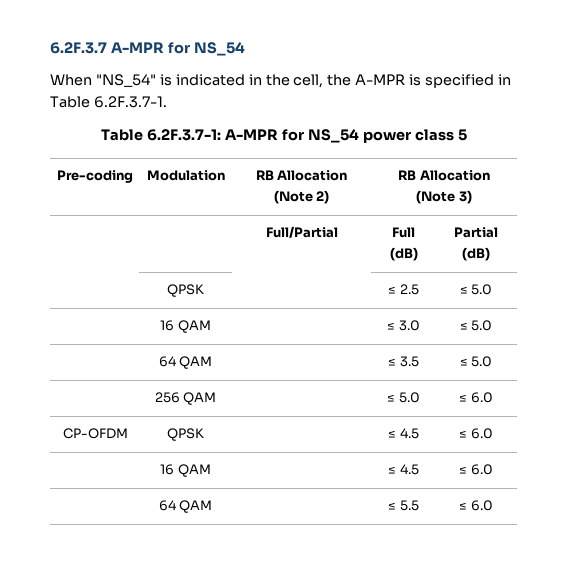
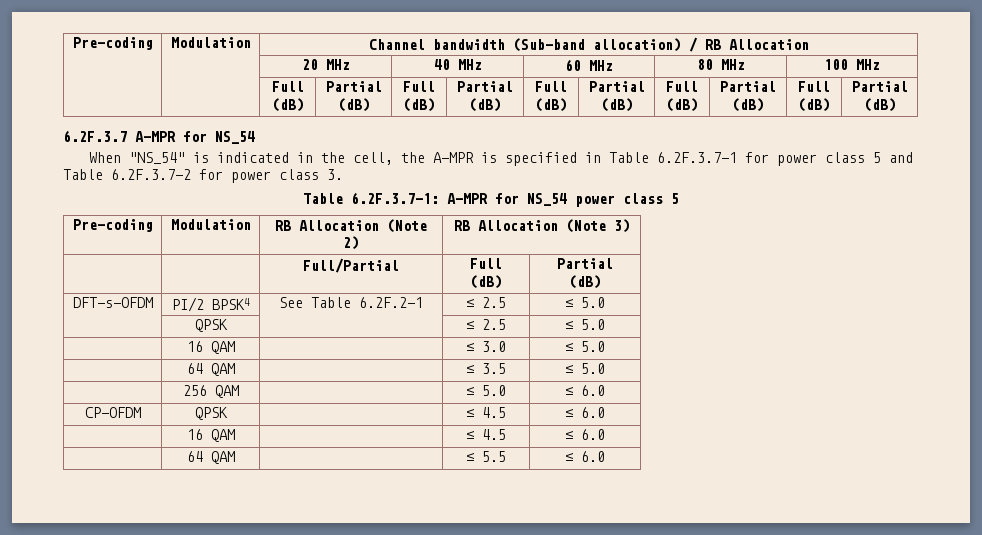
(50, 48) none -> [72,37,153,50] [170,37,251,48] [368,37,809,52] [301,59,350,70] [433,59,482,70] [565,59,613,71] [696,59,745,70] [824,59,880,70] [271,81,304,92] [271,98,304,112] [325,81,382,92] [337,98,370,112] [403,81,435,92] [403,98,435,112] [457,81,513,92] [469,98,501,112] [535,81,567,92] [535,98,567,112] [588,81,645,92] [600,98,633,112] [666,81,698,92] [666,98,698,112] [720,81,776,92] [732,98,764,112] [798,81,830,92] [798,98,830,112] [851,81,908,92] [863,98,896,112] Pre-coding | Modulation | Channel bandwidth (Sub-band allocation) / RB Allocation // | | 20 MHz | 40 MHz | 60 MHz | 80 MHz | 100 MHz // | | Full (dB) | Partial (dB) | Full (dB) | Partial (dB) | Full (dB) | Partial (dB) | Full (dB) | Partial (dB) | Full (dB) | Partial (dB) //
[93,96,167,108] 6.2F.3.7-1. -> [656,152,913,166] [63,169,343,183] 6.2F.3.7-1 for power class 5 and Table 6.2F.3.7-2 for power class 3.
(490, 254) none -> [72,297,153,308] [171,297,250,312] [279,297,424,308] [466,297,507,308] [565,297,605,308] // DFT-s-OFDM | PI/2 BPSK4 | See Table 6.2F.2-1 | ≤ 2.5 | ≤ 5.0

